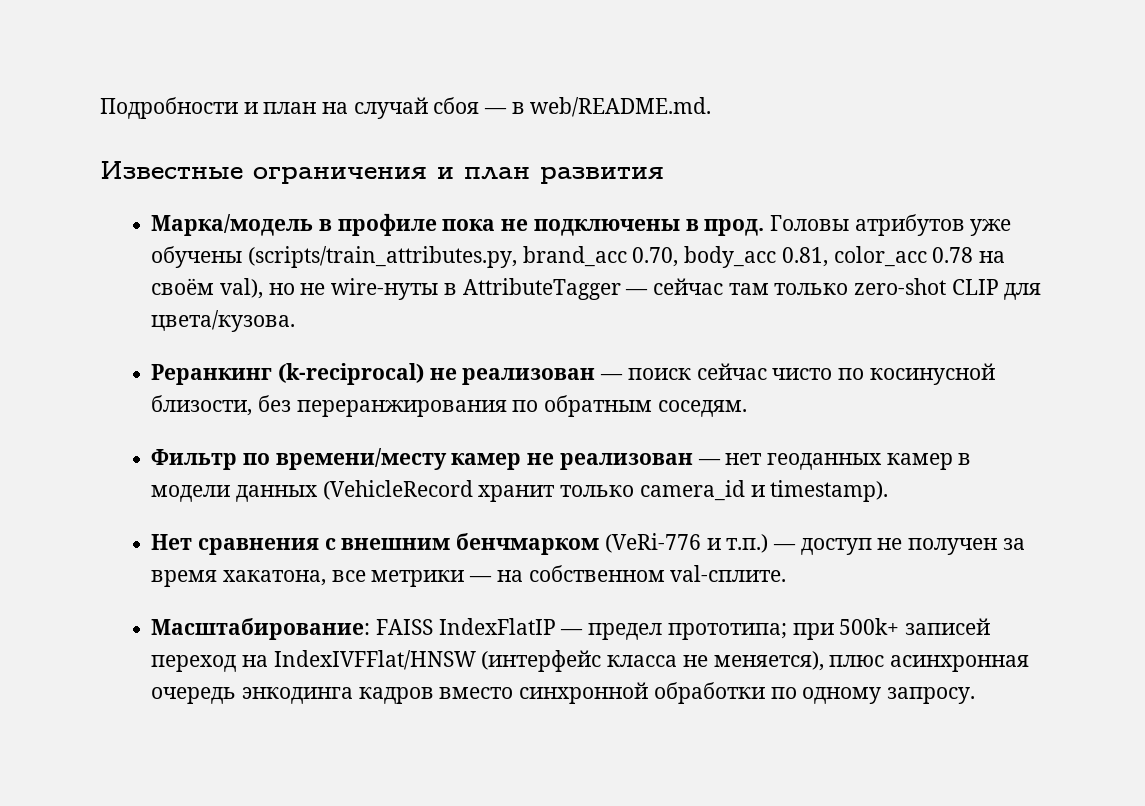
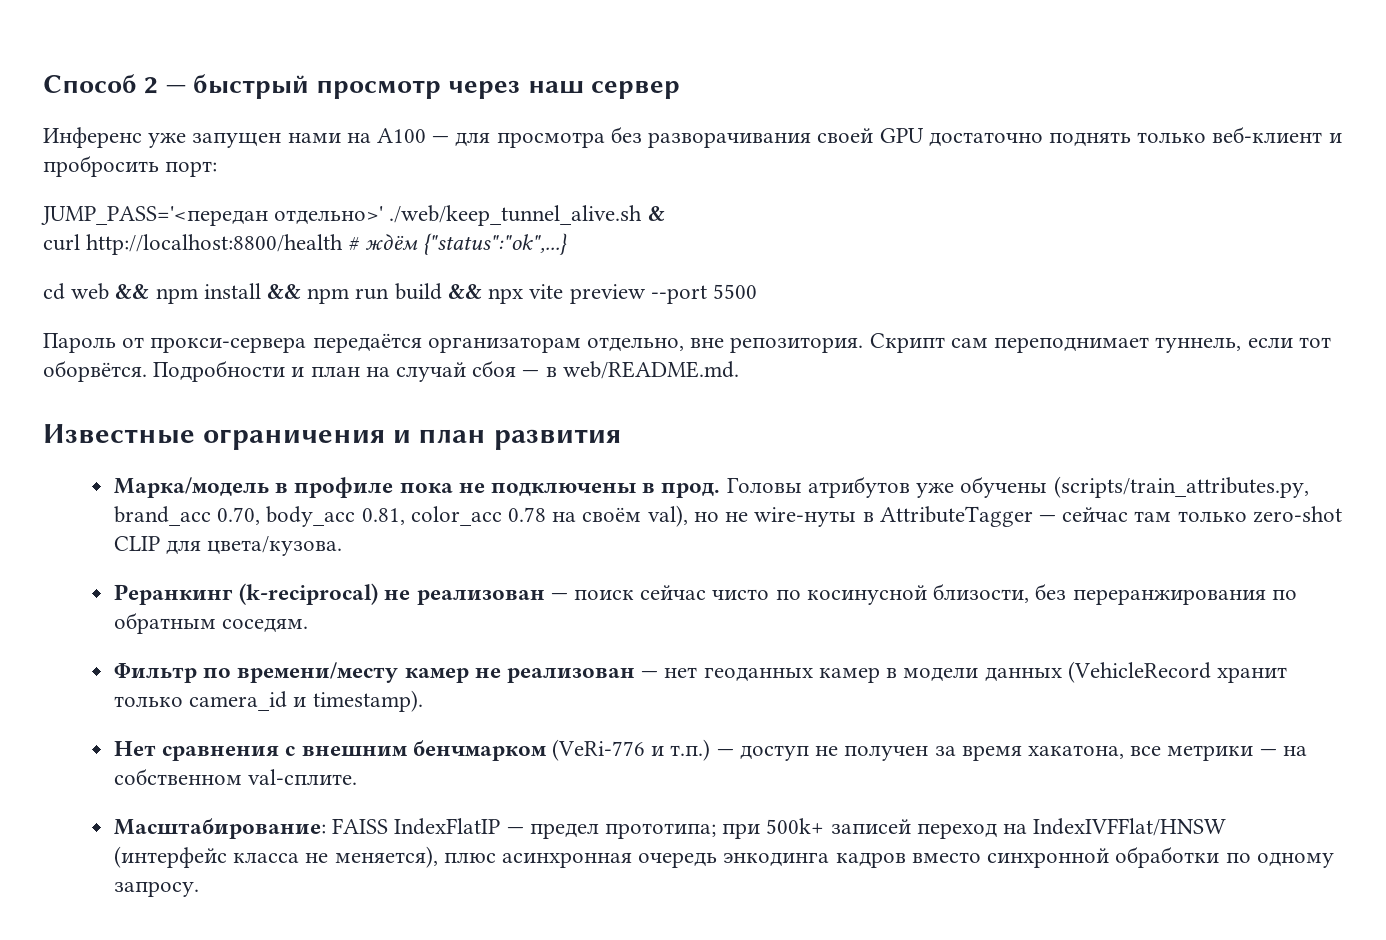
(100, 108) none -> [43,74,681,99] [43,126,1342,148] [43,155,218,177] [41,205,665,226] [43,233,567,255] [43,283,757,304] [43,333,1331,353] [43,360,147,382] Способ 2 — быстрый просмотр через наш сервер // Инференс уже запущен нами на A100 — для просмотра без разворачивания своей GPU достаточно поднять только веб-клиент и пробросить порт: // JUMP_PASS='<передан отдельно>' ./web/keep_tunnel_alive.sh & // curl http://localhost:8800/health # ждём {"status":"ok",...} // cd web && npm install && npm run build && npx vite preview --port 5500 // Пароль от прокси-сервера передаётся организаторам отдельно, вне репозитория. Скрипт сам переподнимает туннель, если тот оборвётся.

